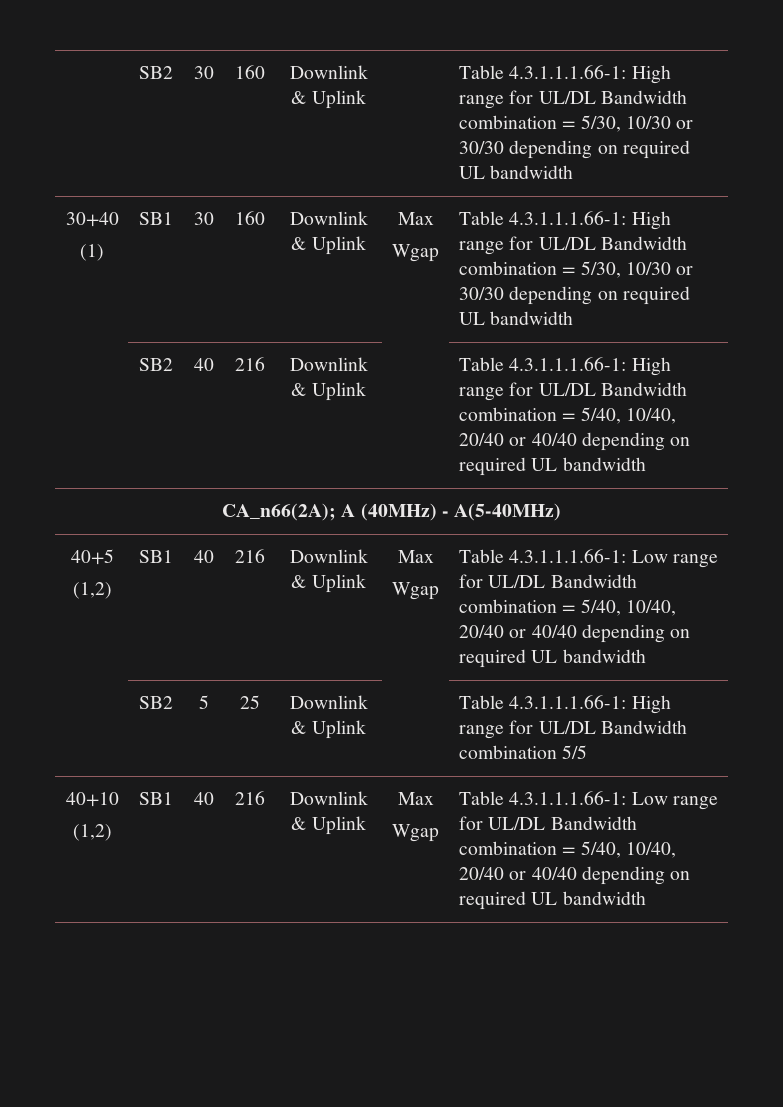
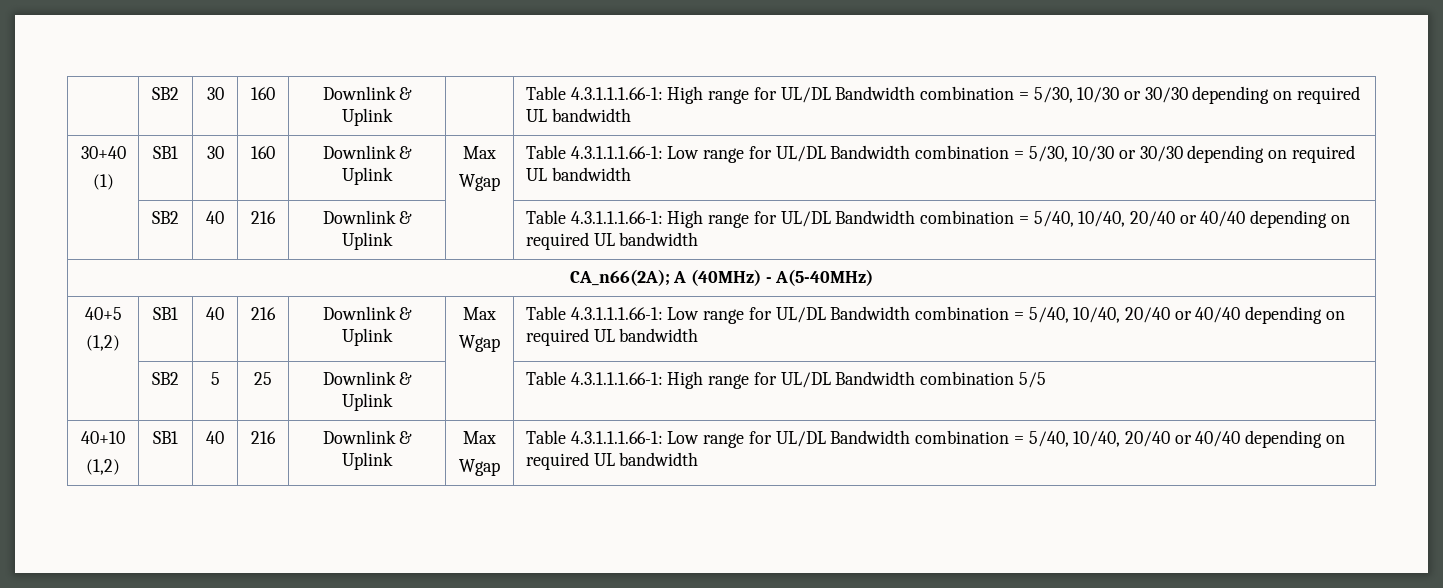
[631,211,671,230] High -> [667,146,700,159] Low

